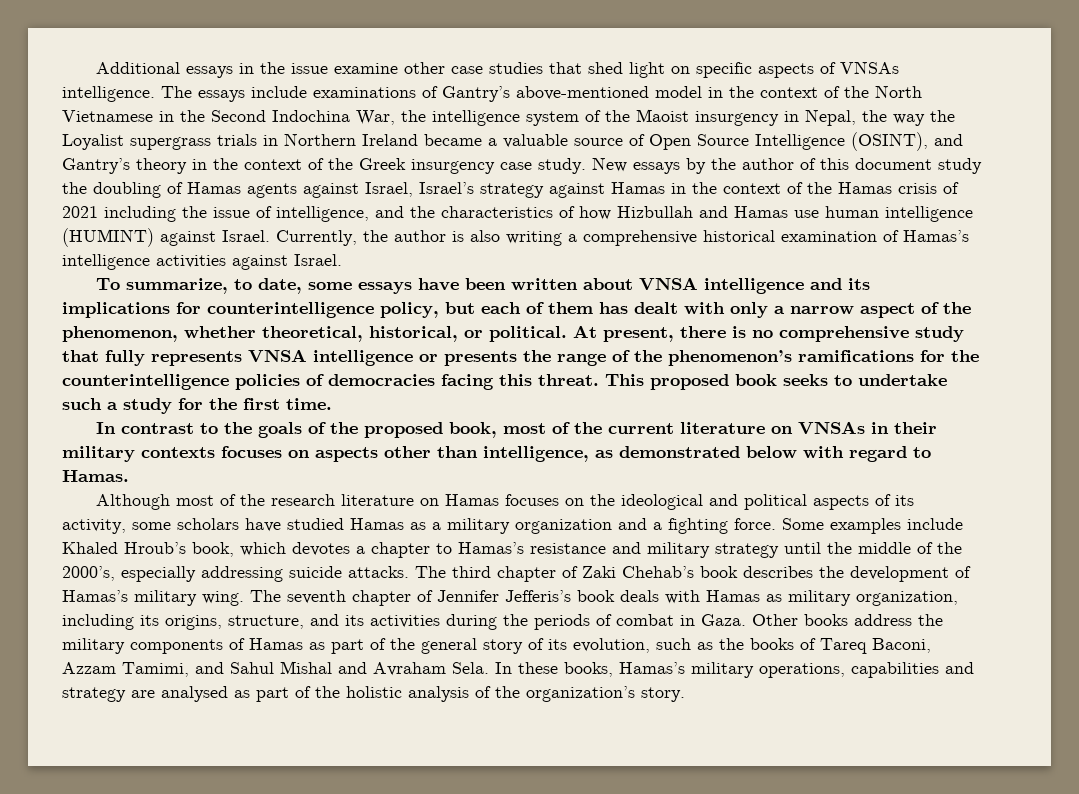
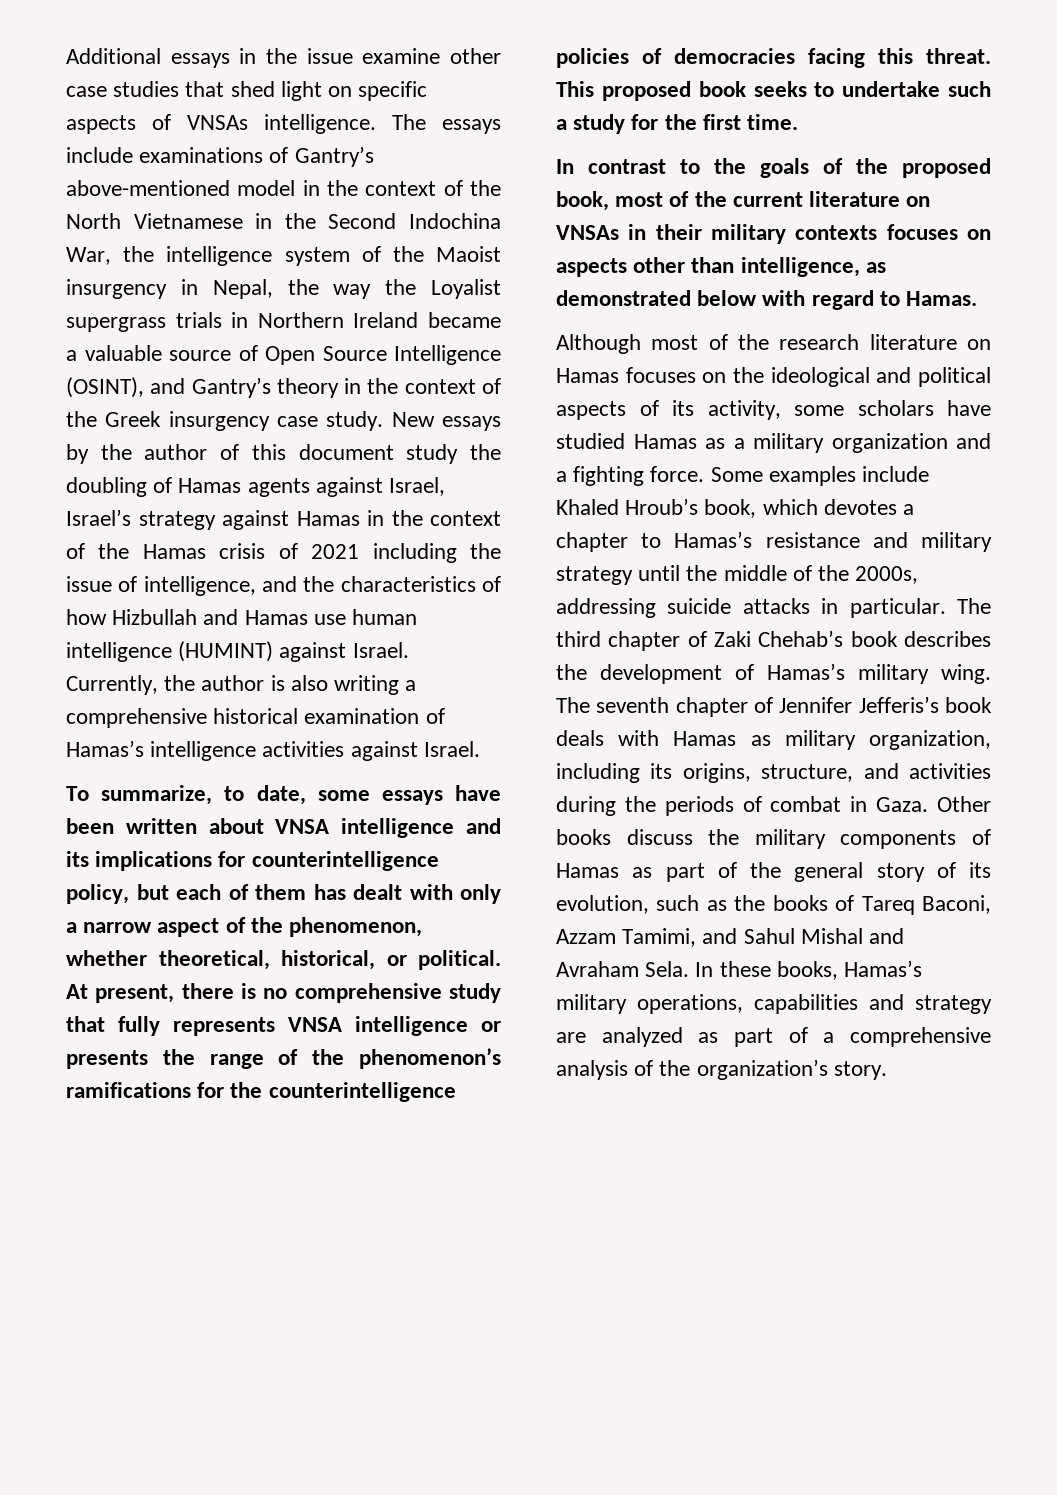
[62,566,409,582] 2000’s, especially addressing suicide attacks. -> [855,566,919,584] [556,598,946,618] 2000s, addressing suicide attacks in particular.
[345,615,364,626] its -> (899, 771) none
[854,614,912,626] address -> [626,829,693,845] discuss
[161,686,402,702] analysed as part of the holistic -> [601,1027,991,1047] analyzed as part of a comprehensive

